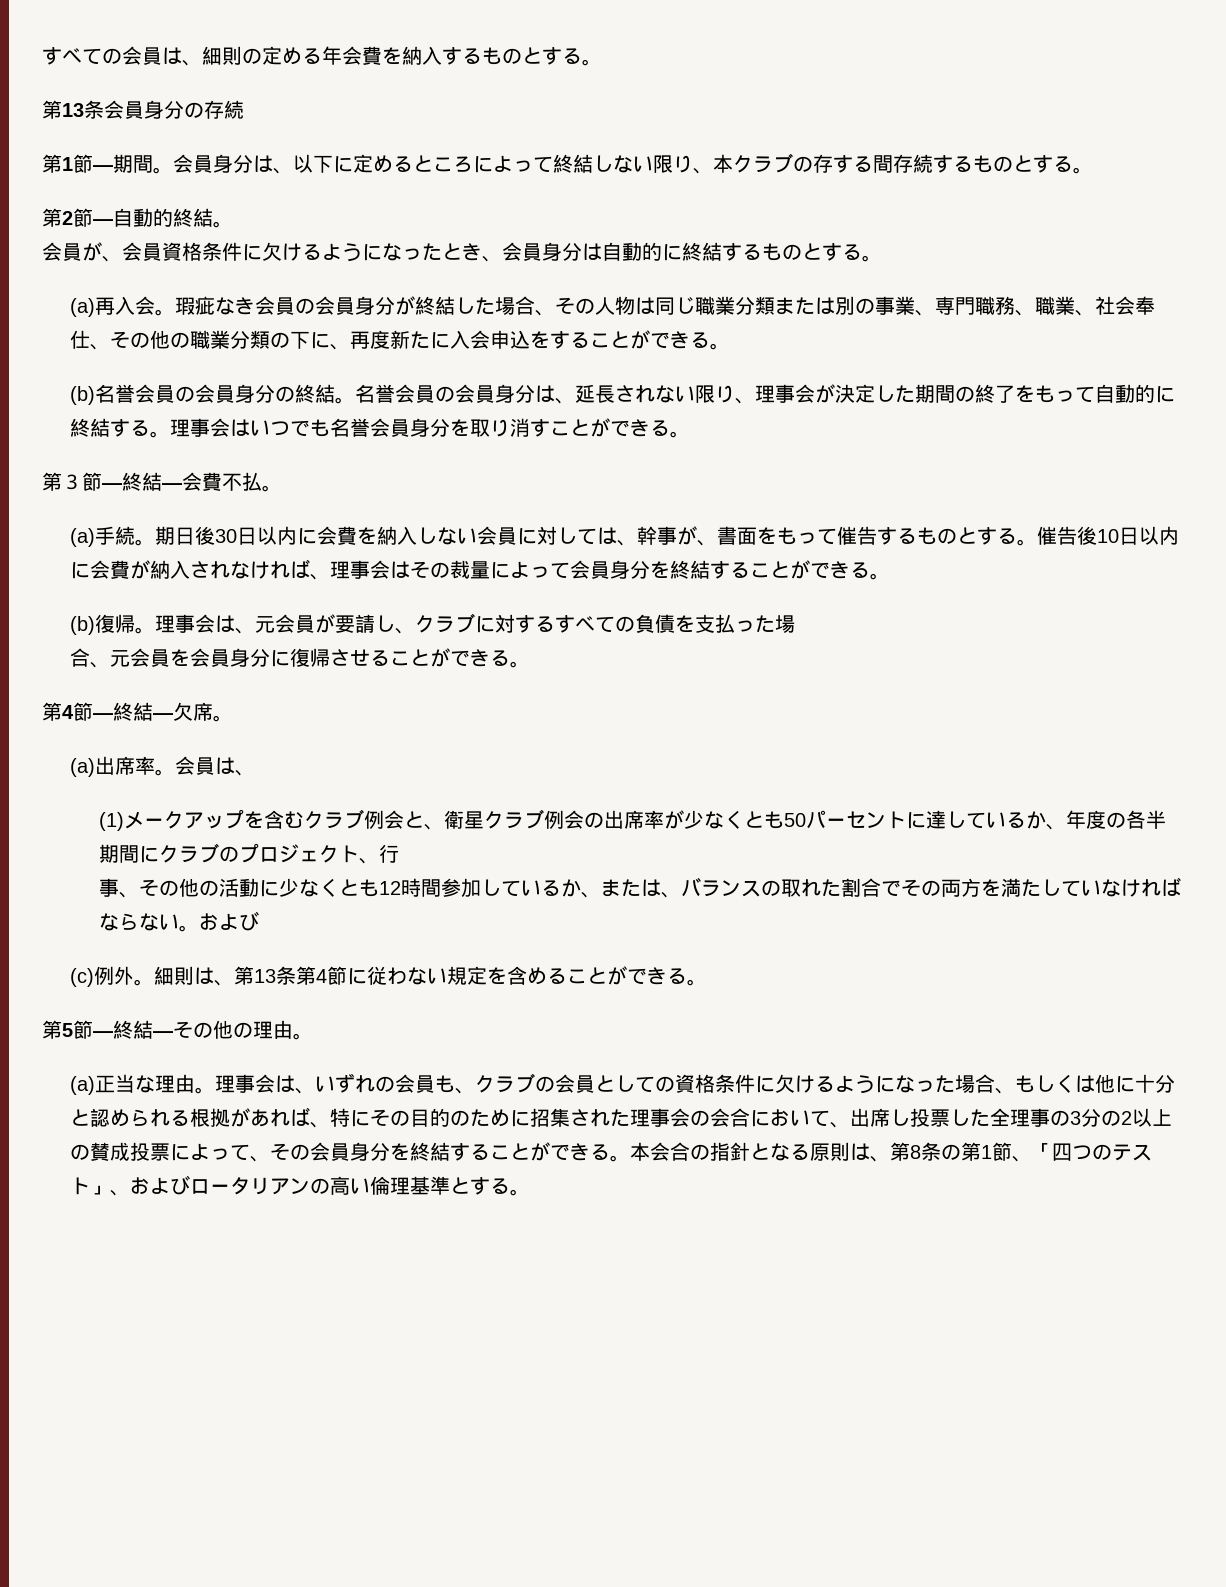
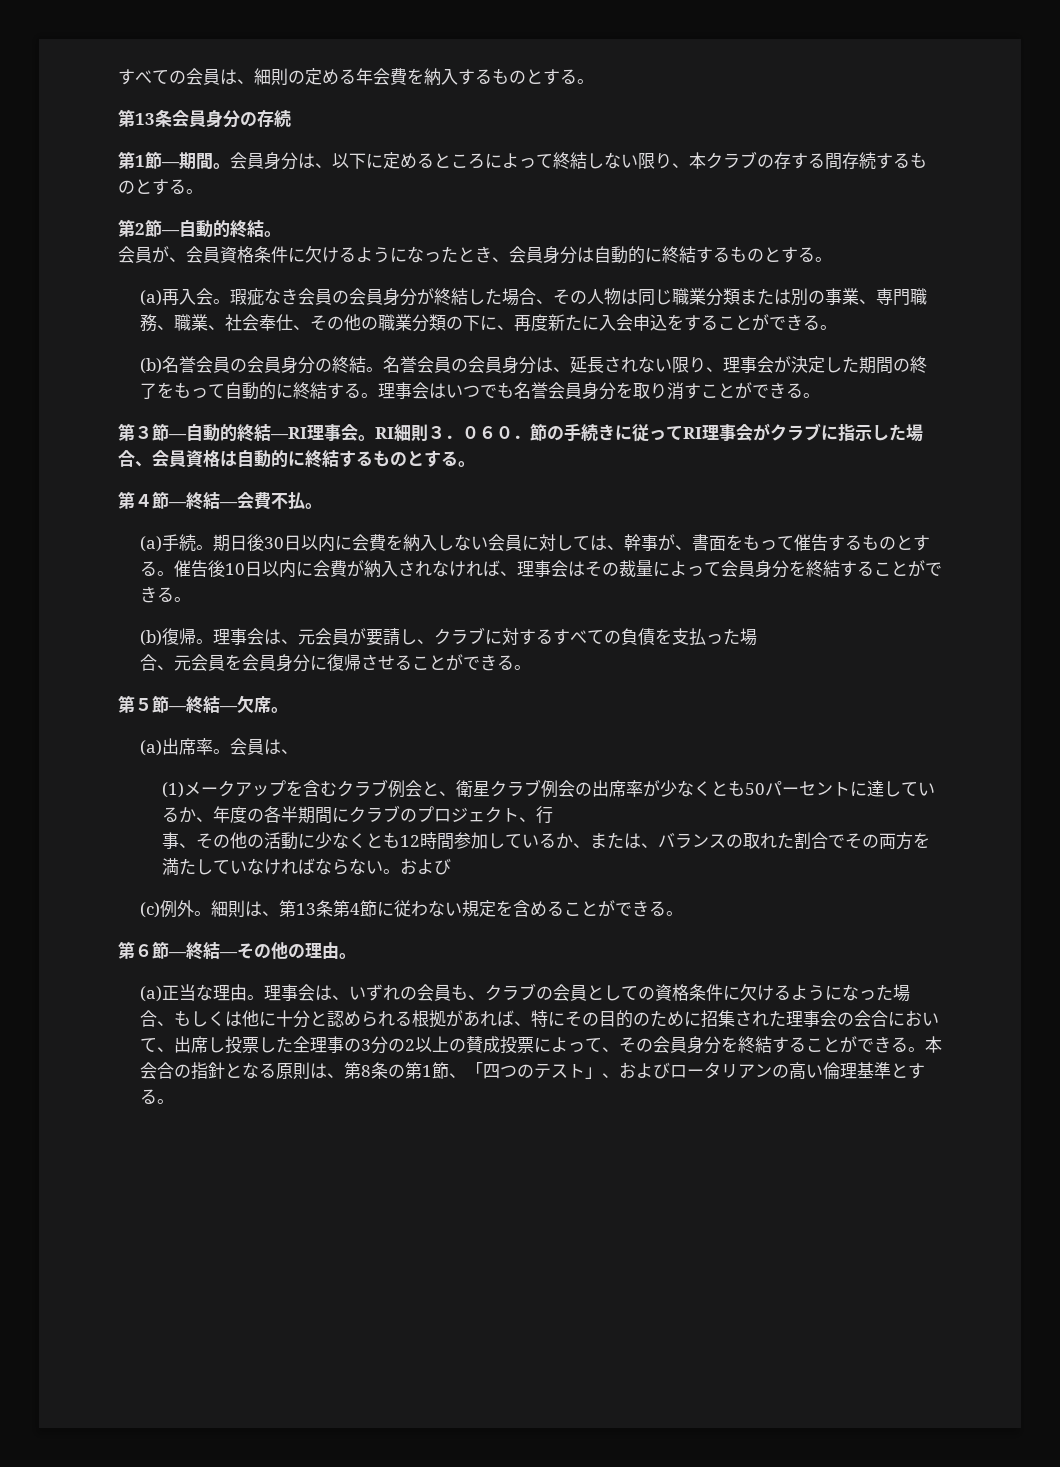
(122, 486) none -> [186,423,923,442] [118,449,475,468] [118,491,187,509] 自動的終結―RI理事会。RI細則３．０６０．節の手続きに従ってRI理事会がクラブに指示した場合、会員資格は自動的に終結するものとする。 // 第４節—
[62,705,74,719] 4 -> [135,698,152,711] ５
[62,1023,73,1037] 5 -> [135,944,152,957] ６

